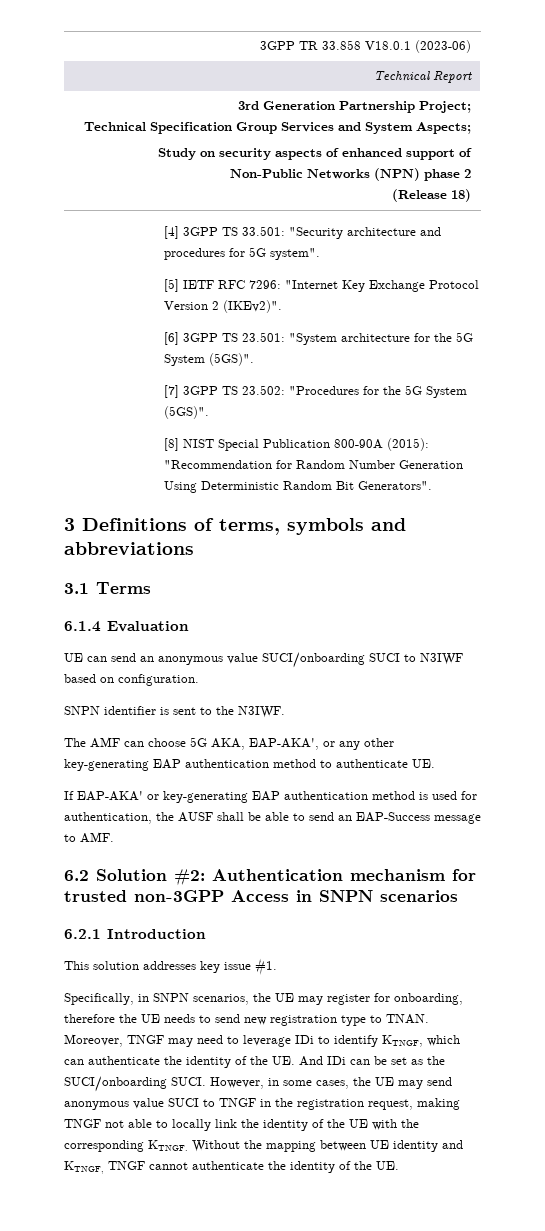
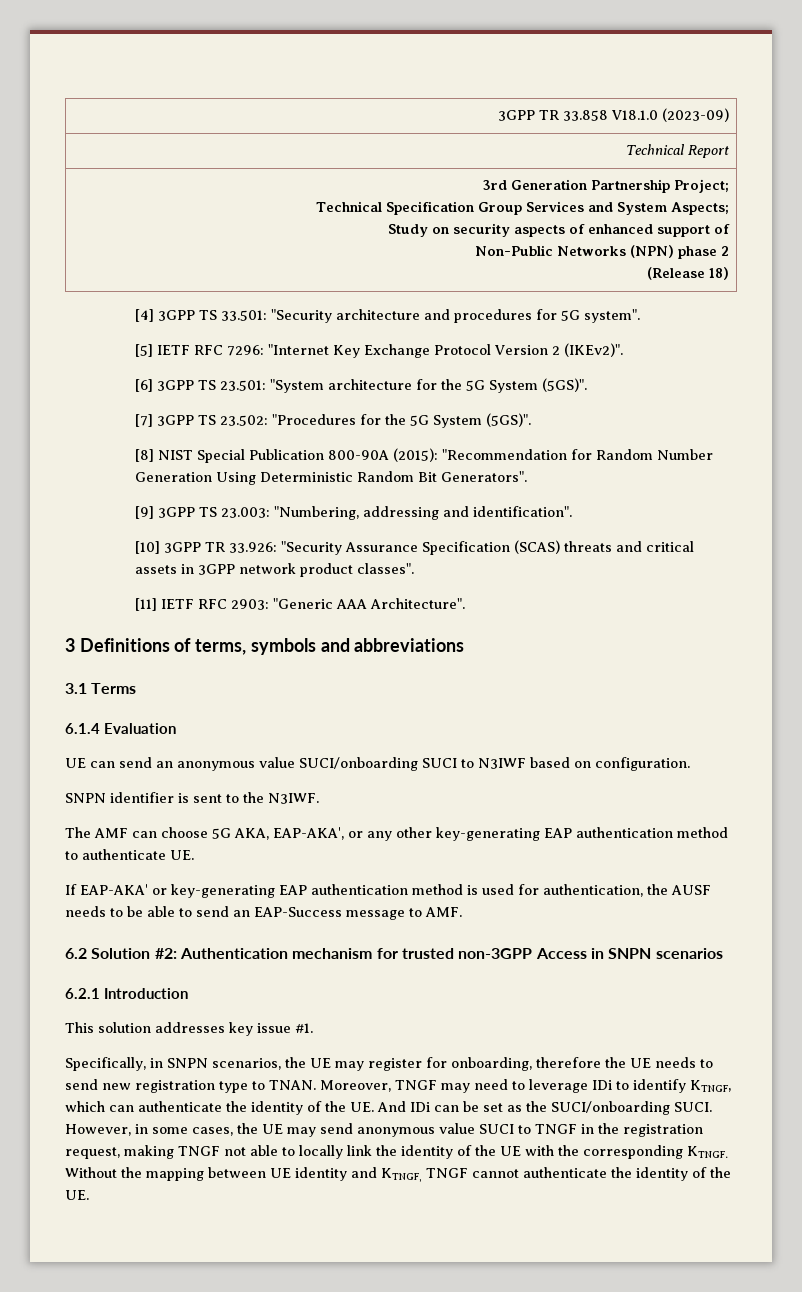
[365,40,472,53] V18.0.1 (2023-06) -> [610,108,729,122] V18.1.0 (2023-09)
(432, 485) none -> [134,506,572,520] [134,540,694,555] [134,563,414,577] [134,598,465,611] // [9] 3GPP TS 23.003: "Numbering, addressing and identification". // [10] 3GPP TR 33.926: "Security Assurance Specification (SCAS) threats and critical assets in 3GPP network product classes". // [11] IETF RFC 2903: "Generic AAA Architecture".
[217,812,244,821] shall -> [65,906,123,917] needs to

